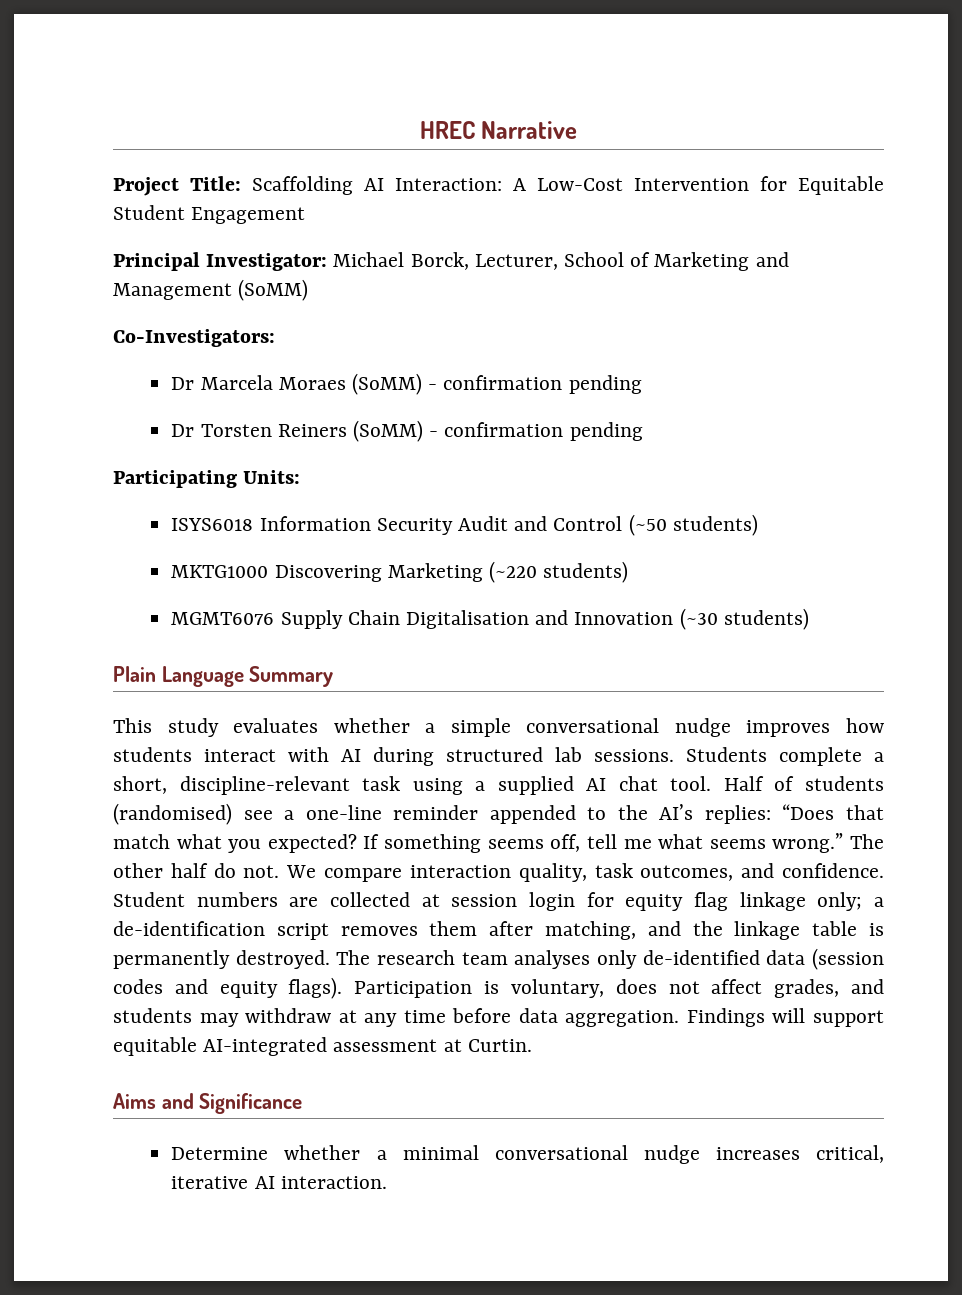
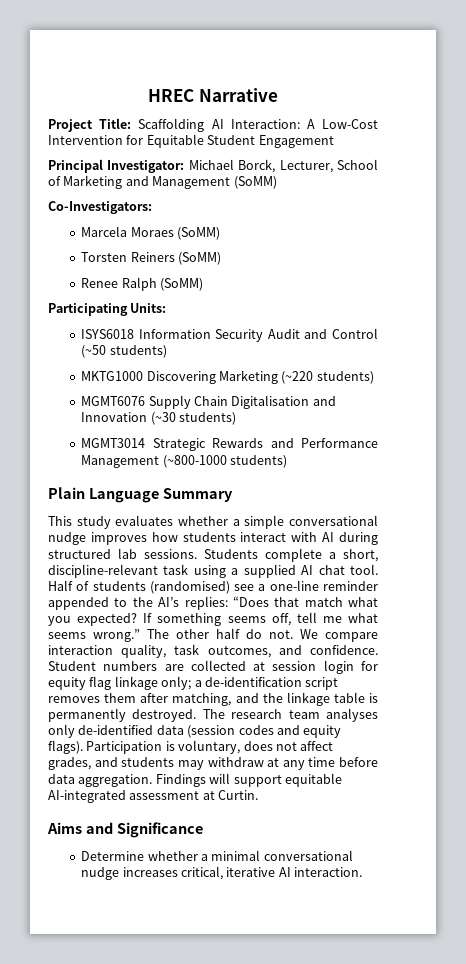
[171,377,195,390] Dr -> (152, 207) none
[428,375,642,394] [171,424,195,437] - confirmation pending // Dr -> (220, 233) //
[429,422,643,441] - confirmation pending -> [81,277,203,291] // Renee Ralph (SoMM)
(809, 619) none -> [81,438,379,451] [81,455,287,468] // MGMT3014 Strategic Rewards and Performance Management (~800-1000 students)

